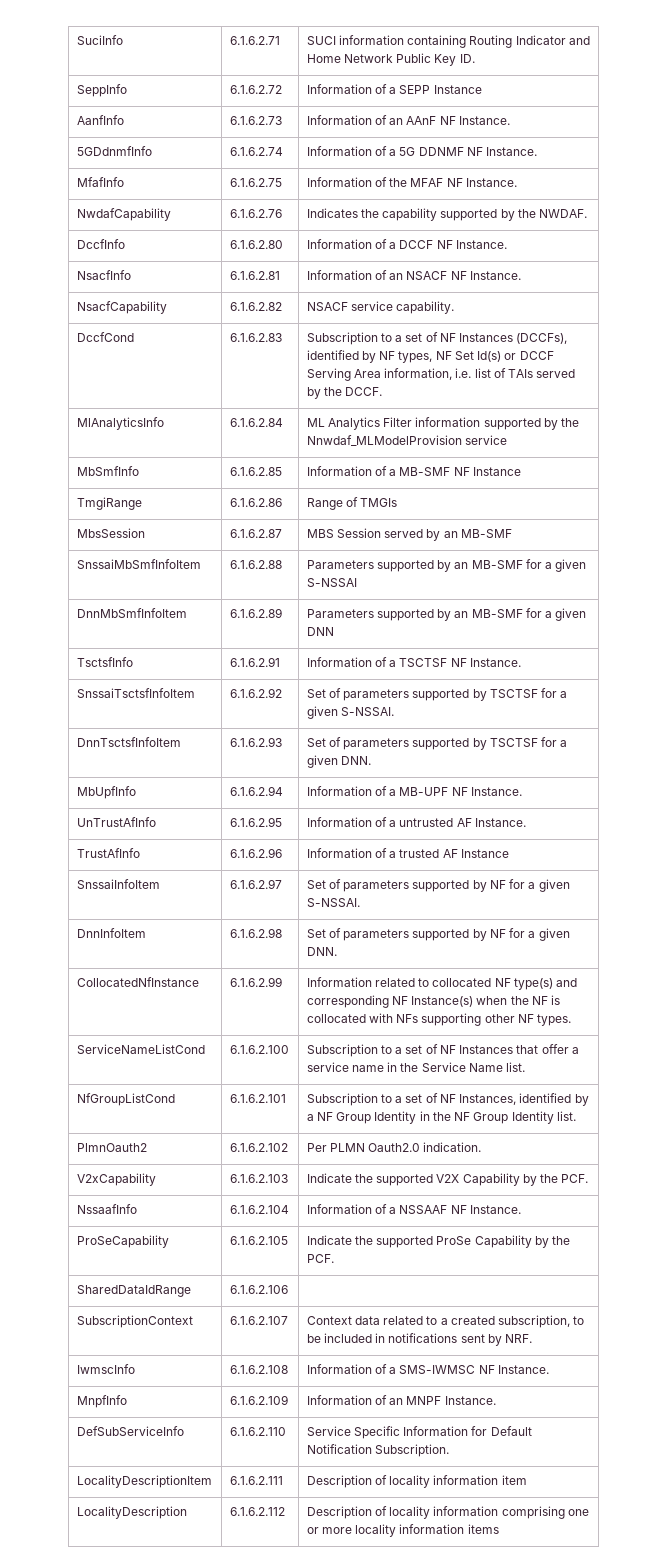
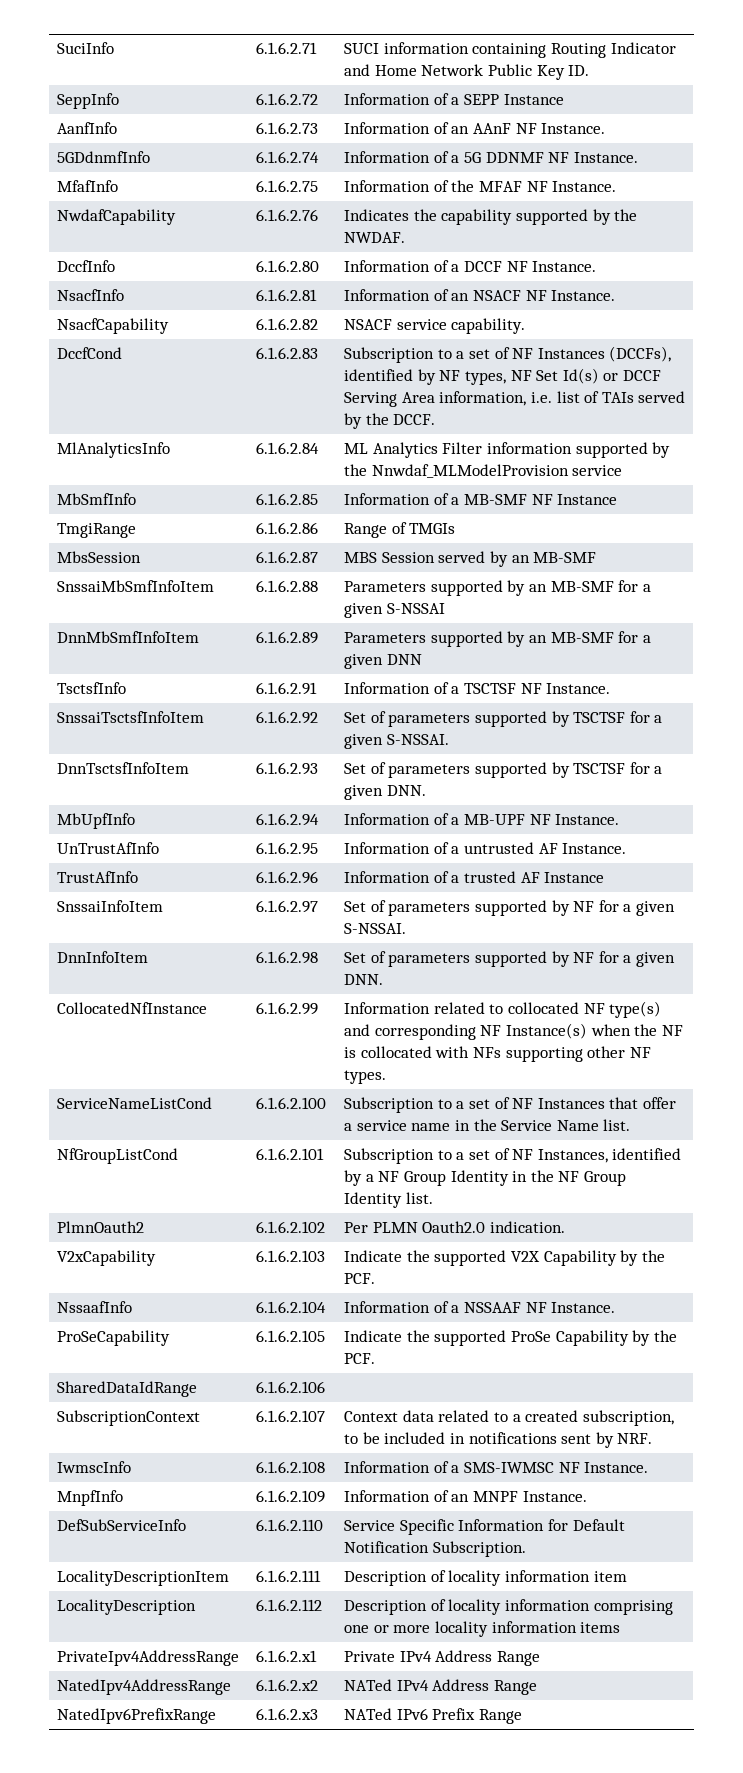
(499, 1529) none -> [57,1650,240,1666] [256,1650,318,1662] [344,1650,541,1666] [57,1679,232,1695] [256,1679,319,1691] [344,1679,538,1695] [57,1708,217,1724] [256,1708,319,1720] [344,1708,523,1724] // PrivateIpv4AddressRange | 6.1.6.2.x1 | Private IPv4 Address Range // NatedIpv4AddressRange | 6.1.6.2.x2 | NATed IPv4 Address Range // NatedIpv6PrefixRange | 6.1.6.2.x3 | NATed IPv6 Prefix Range

